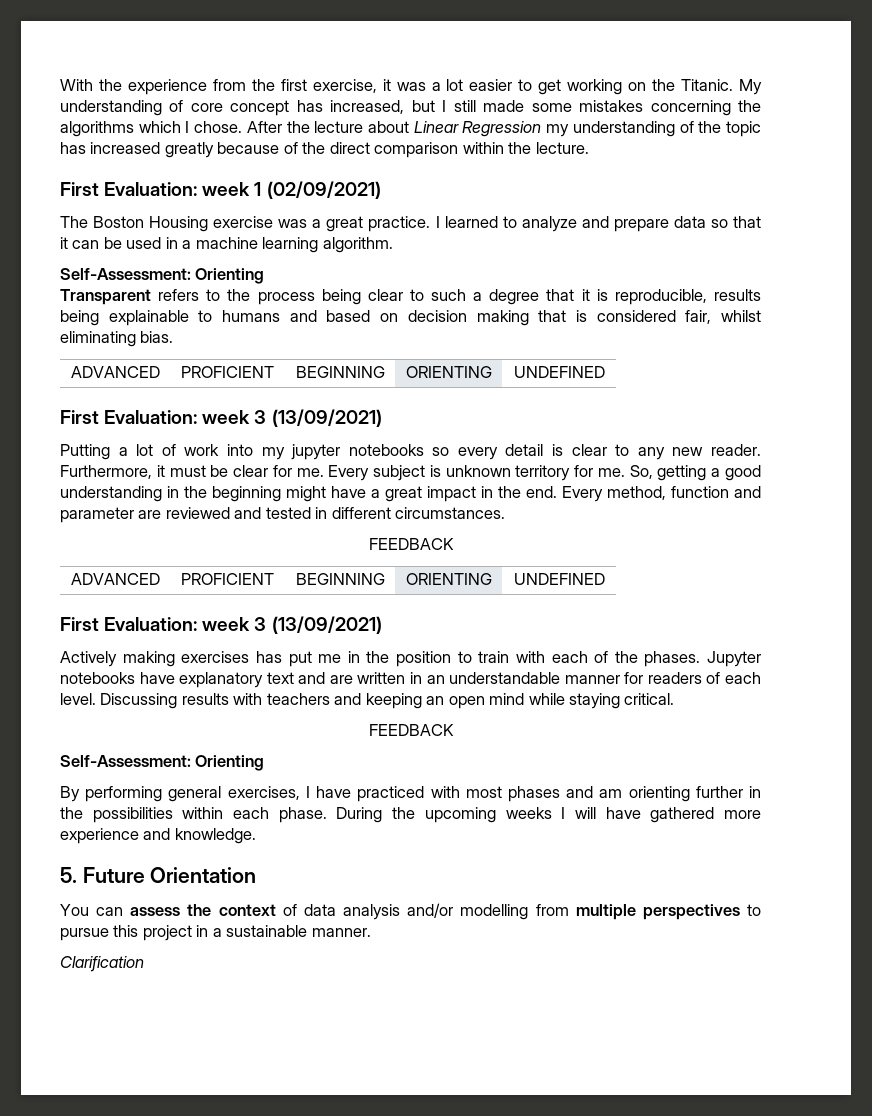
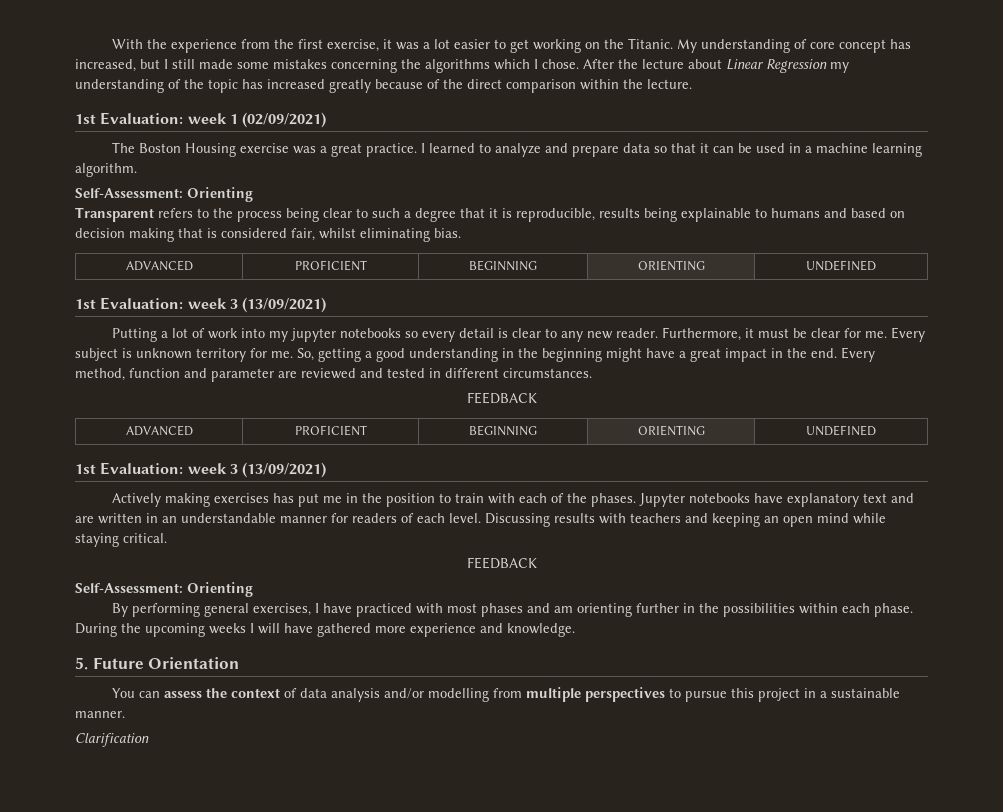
[60,182,99,196] First -> [75,114,96,124] 1st
[60,410,99,424] First -> [75,299,96,309] 1st
[60,617,99,631] First -> [75,464,96,474] 1st

